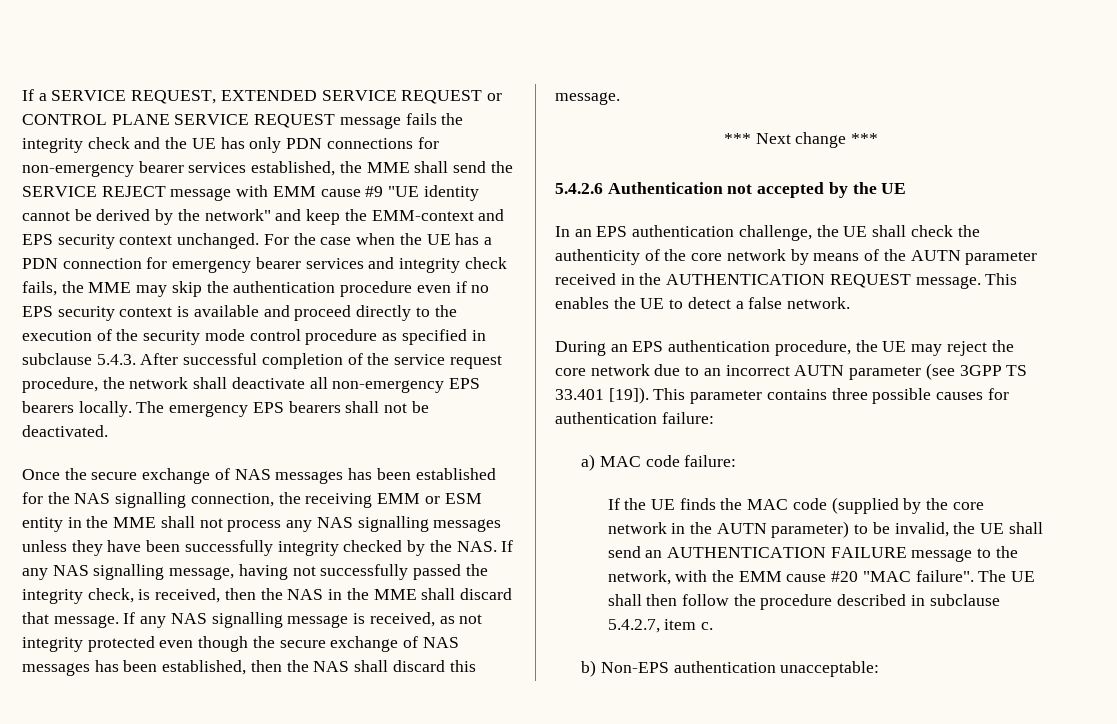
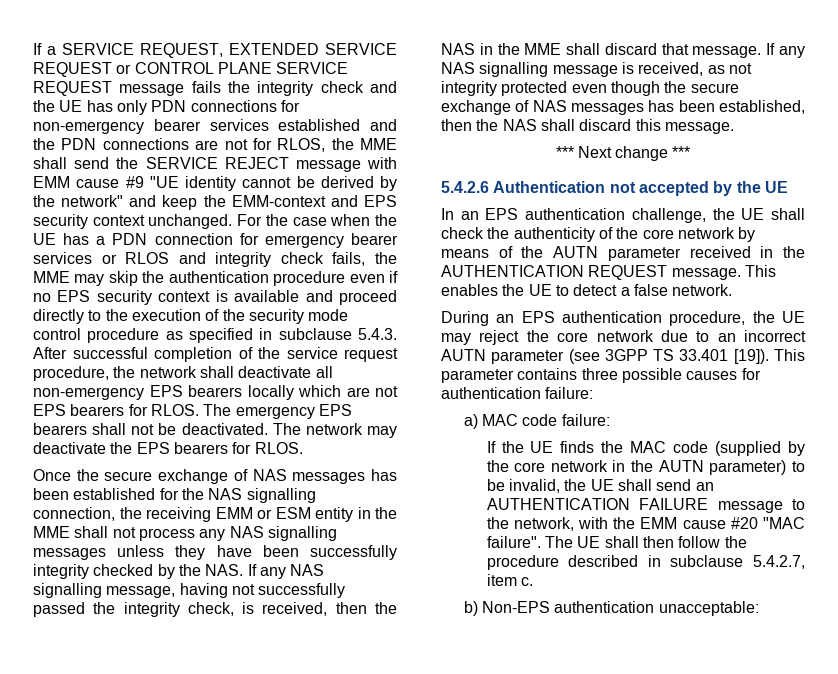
[251,161,336,176] established, -> [278,119,397,131] [33,138,326,152] established and the PDN connections are not for RLOS,
(364, 263) none -> [101,252,170,264] or RLOS
[78,401,132,417] locally. -> [247,385,398,400] [33,404,199,416] locally which are not EPS bearers for RLOS.
(108, 431) none -> [272,423,397,438] [33,442,303,454] The network may deactivate the EPS bearers for RLOS.

